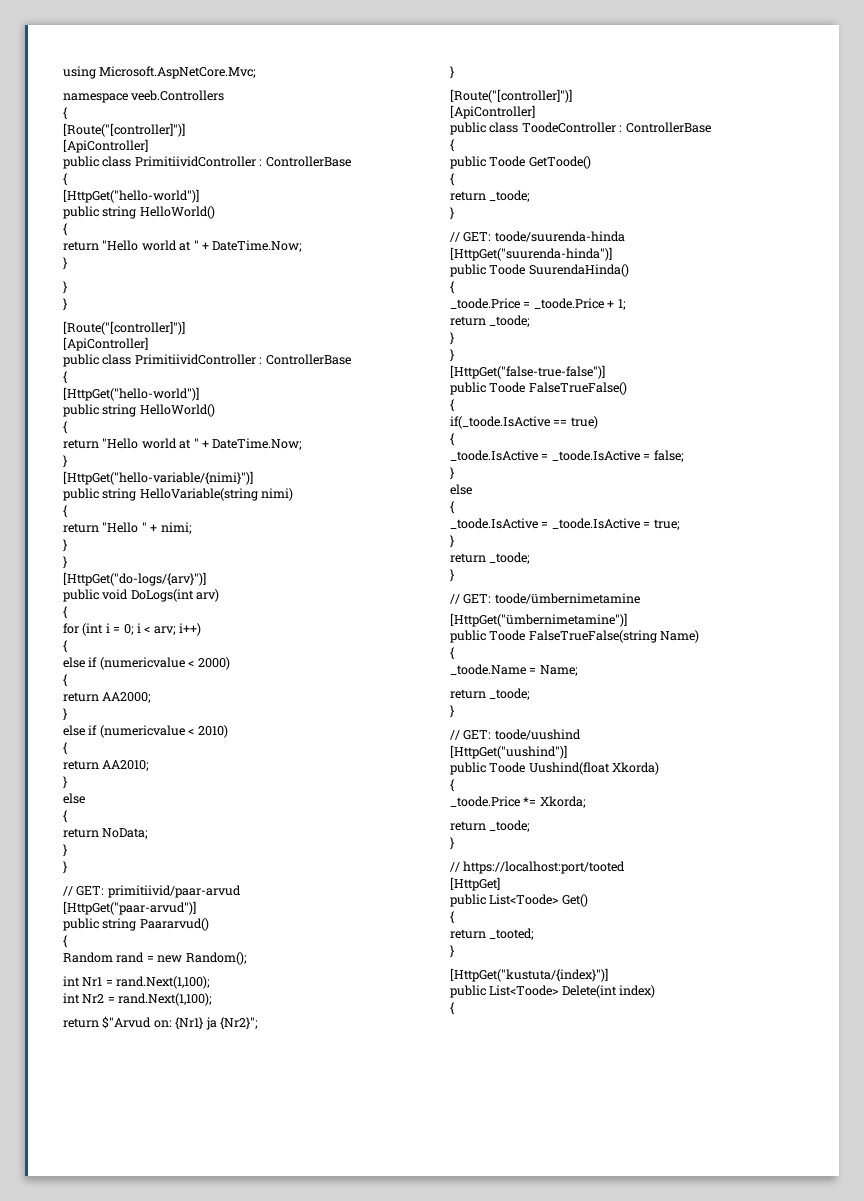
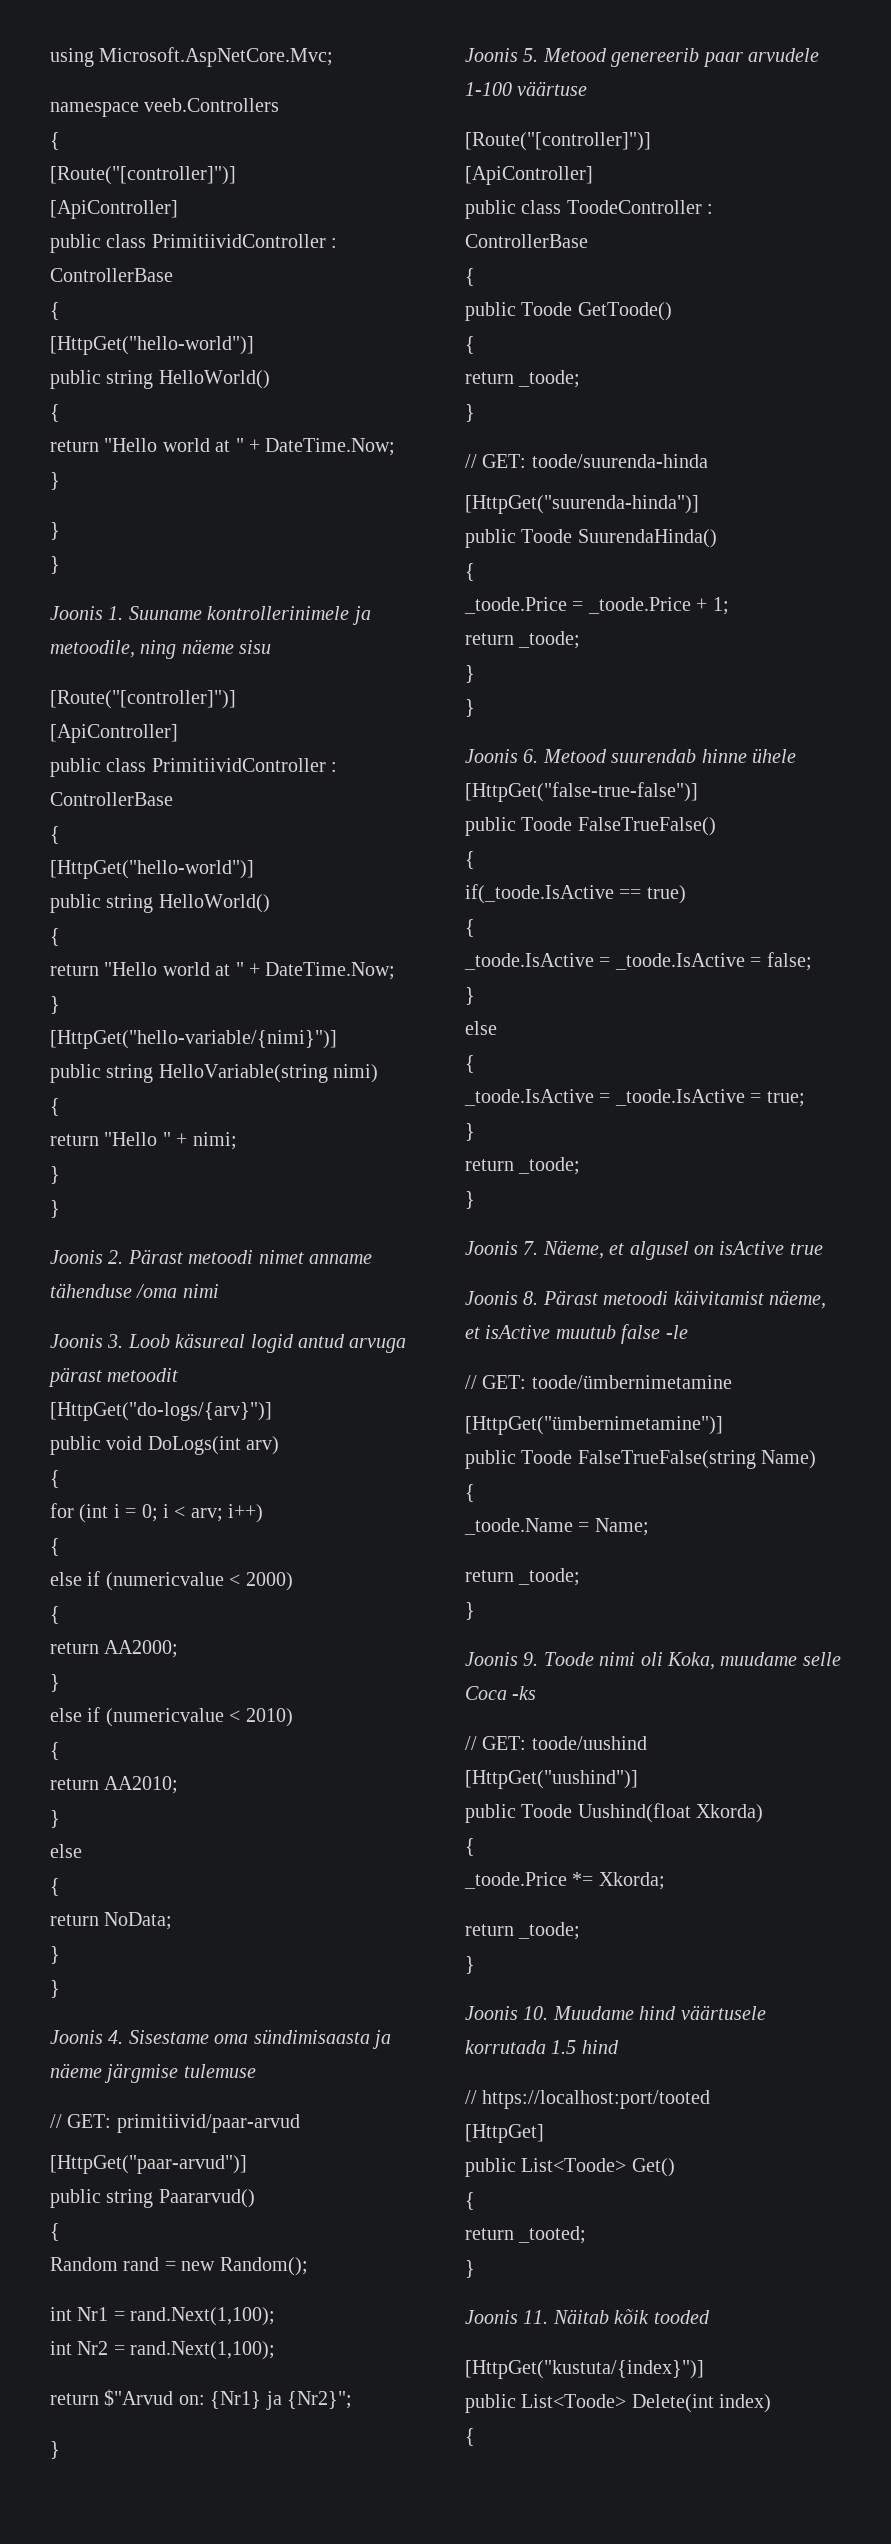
(67, 304) none -> [50,606,371,625] [50,639,272,659] // Joonis 1. Suuname kontrollerinimele ja metoodile, ning näeme sisu
(67, 562) none -> [50,1249,372,1264] [50,1283,219,1298] [50,1333,407,1353] [48,1367,179,1387] // Joonis 2. Pärast metoodi nimet anname tähenduse /oma nimi // Joonis 3. Loob käsureal logid antud arvuga pärast metoodit
(67, 867) none -> [50,2029,391,2049] [50,2063,256,2083] // Joonis 4. Sisestame oma sündimisaasta ja näeme järgmise tulemuse
(454, 72) none -> [465,48,819,67] [465,81,588,96] // Joonis 5. Metood genereerib paar arvudele 1-100 väärtuse
(454, 355) none -> [465,748,796,763] // Joonis 6. Metood suurendab hinne ühele
(454, 575) none -> [465,1240,823,1260] [465,1290,826,1309] [465,1324,688,1344] // Joonis 7. Näeme, et algusel on isActive true // Joonis 8. Pärast metoodi käivitamist näeme, et isActive muutub false -le
(454, 711) none -> [465,1652,841,1670] [465,1686,537,1700] // Joonis 9. Toode nimi oli Koka, muudame selle Coca -ks
(454, 843) none -> [465,2005,766,2020] [465,2040,619,2054] // Joonis 10. Muudame hind väärtusele korrutada 1.5 hind
(454, 951) none -> [465,2309,710,2324] // Joonis 11. Näitab kõik tooded

